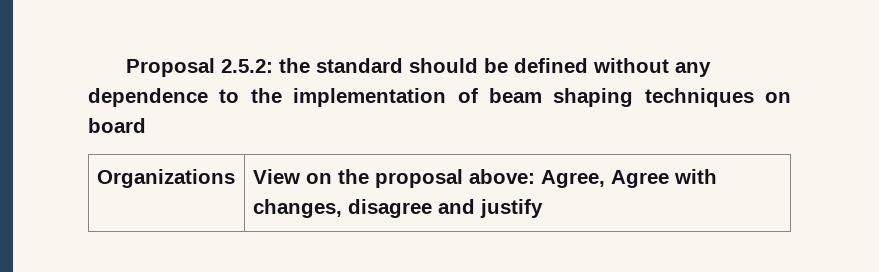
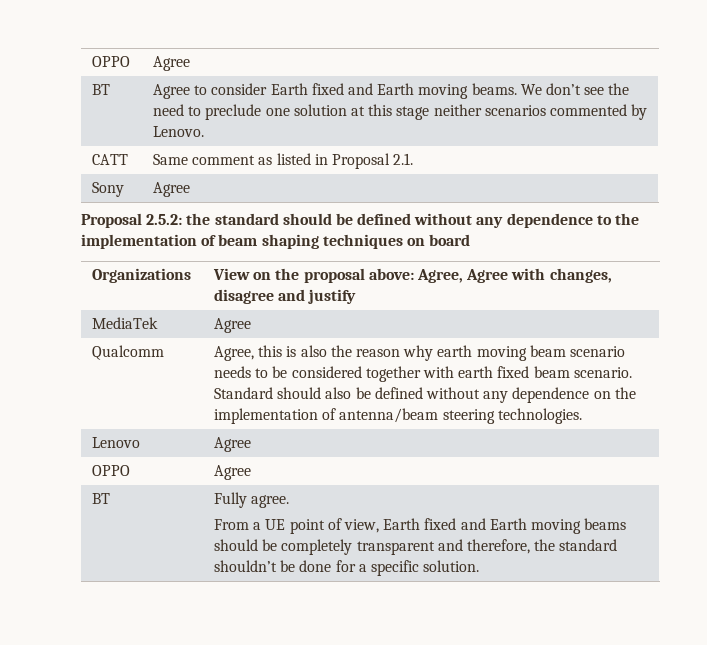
(126, 67) none -> [92,56,131,67] [153,56,191,71] [92,84,111,95] [153,83,630,99] [153,104,648,120] [153,126,205,137] [92,154,129,165] [153,153,414,169] [92,182,125,197] [153,182,191,197] OPPO | Agree // BT | Agree to consider Earth fixed and Earth moving beams. We don’t see the need to preclude one solution at this stage neither scenarios commented by Lenovo. // CATT | Same comment as listed in Proposal 2.1. // Sony | Agree //
(543, 208) none -> [92,317,159,329] [214,318,252,333] [92,345,165,360] [214,345,625,361] [214,366,632,382] [214,387,636,403] [214,408,582,424] [92,437,141,448] [214,437,252,452] [92,465,131,476] [214,465,252,480] [92,493,111,504] [214,492,290,508] [214,518,627,534] [214,539,618,555] [214,560,480,576] // MediaTek | Agree // Qualcomm | Agree, this is also the reason why earth moving beam scenario needs to be considered together with earth fixed beam scenario. Standard should also be defined without any dependence on the implementation of antenna/beam steering technologies. // Lenovo | Agree // OPPO | Agree // BT | Fully agree. // From a UE point of view, Earth fixed and Earth moving beams should be completely transparent and therefore, the standard shouldn’t be done for a specific solution.

